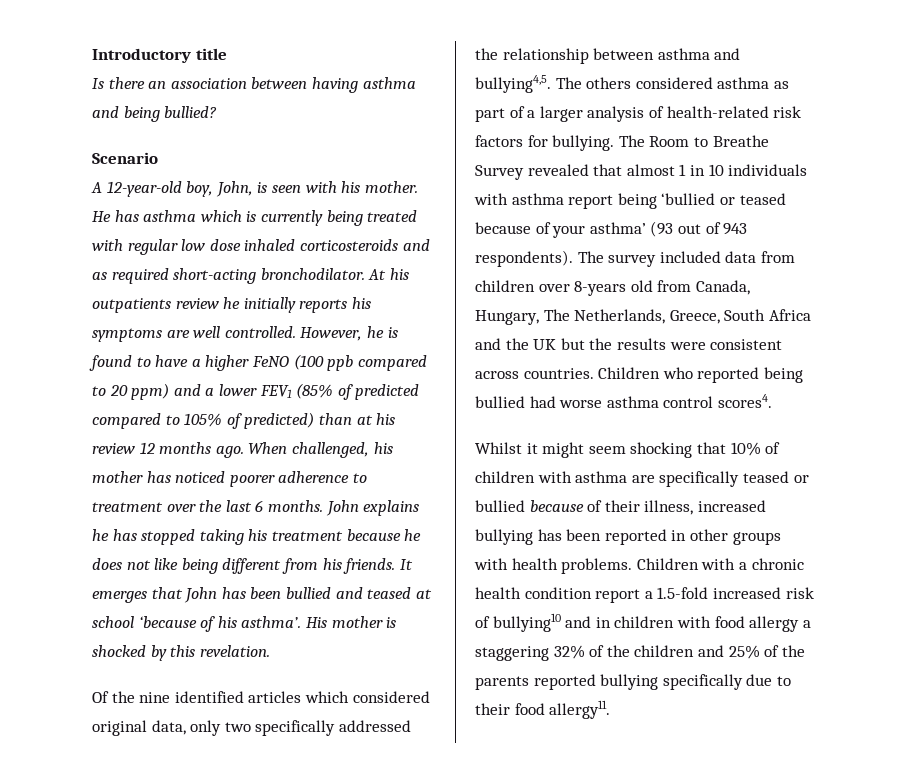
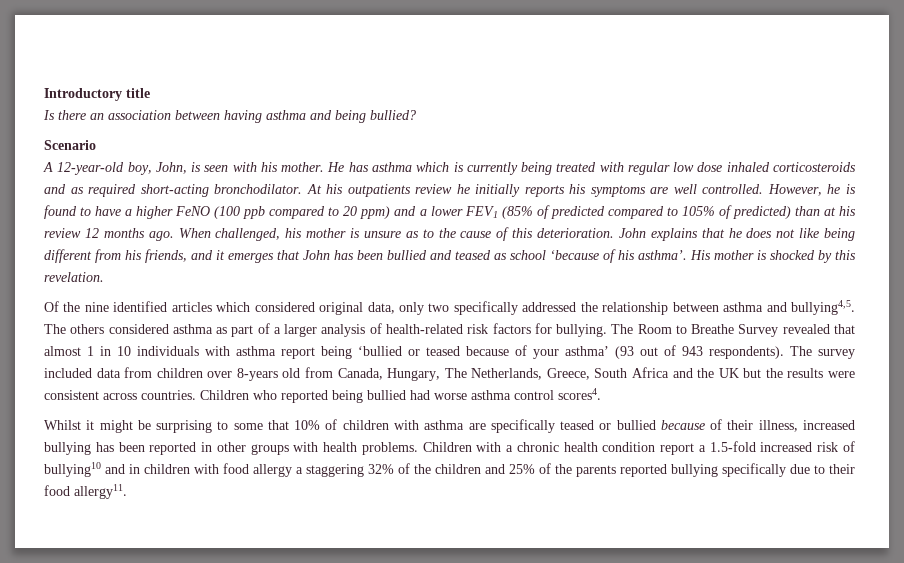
[146,471,367,487] [92,500,420,516] [92,529,401,545] has noticed poorer adherence to treatment over the last 6 months. John explains he has stopped taking his treatment because -> [350,227,725,241] is unsure as to the cause of this deterioration. John explains that
[343,558,413,574] friends. It -> [145,249,225,263] friends, and it
[415,589,432,599] at -> [494,253,507,260] as
[588,442,693,458] seem shocking -> [137,420,263,433] be surprising to some

